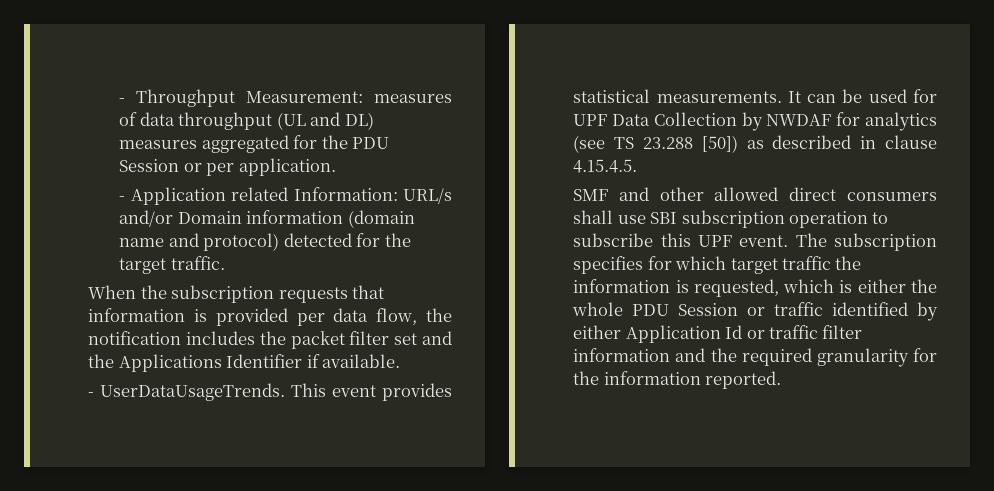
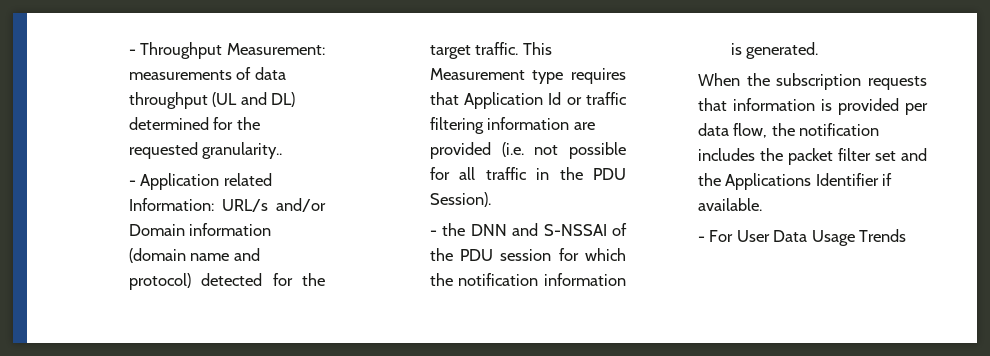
[374,94,452,103] measures -> [128,70,232,80] measurements
[119,135,390,153] [119,158,336,176] measures aggregated for the PDU Session or per application. -> [128,117,260,130] [128,142,283,159] determined for the requested granularity..
(225, 263) none -> [522,42,552,55] [429,68,626,84] [429,92,627,109] [429,117,595,134] [429,142,626,159] [429,167,626,180] [429,192,491,207] [429,223,627,236] [429,248,626,261] [429,273,626,286] [730,42,819,59] This Measurement type requires that Application Id or traffic filtering information are provided (i.e. not possible for all traffic in the PDU Session). // - the DNN and S-NSSAI of the PDU session for which the notification information is generated.
[100,383,452,401] [573,89,937,103] [573,112,937,131] [573,135,937,153] [573,159,638,173] [573,187,938,201] [573,210,889,228] [573,233,937,251] [573,256,862,274] [573,279,937,297] [572,302,938,321] [573,325,863,343] [573,348,937,367] [573,371,782,389] UserDataUsageTrends. This event provides statistical measurements. It can be used for UPF Data Collection by NWDAF for analytics (see TS 23.288 [50]) as described in clause 4.15.4.5. // SMF and other allowed direct consumers shall use SBI subscription operation to subscribe this UPF event. The subscription specifies for which target traffic the information is requested, which is either the whole PDU Session or traffic identified by either Application Id or traffic filter information and the required granularity for the information reported. -> [709,229,907,246] For User Data Usage Trends

